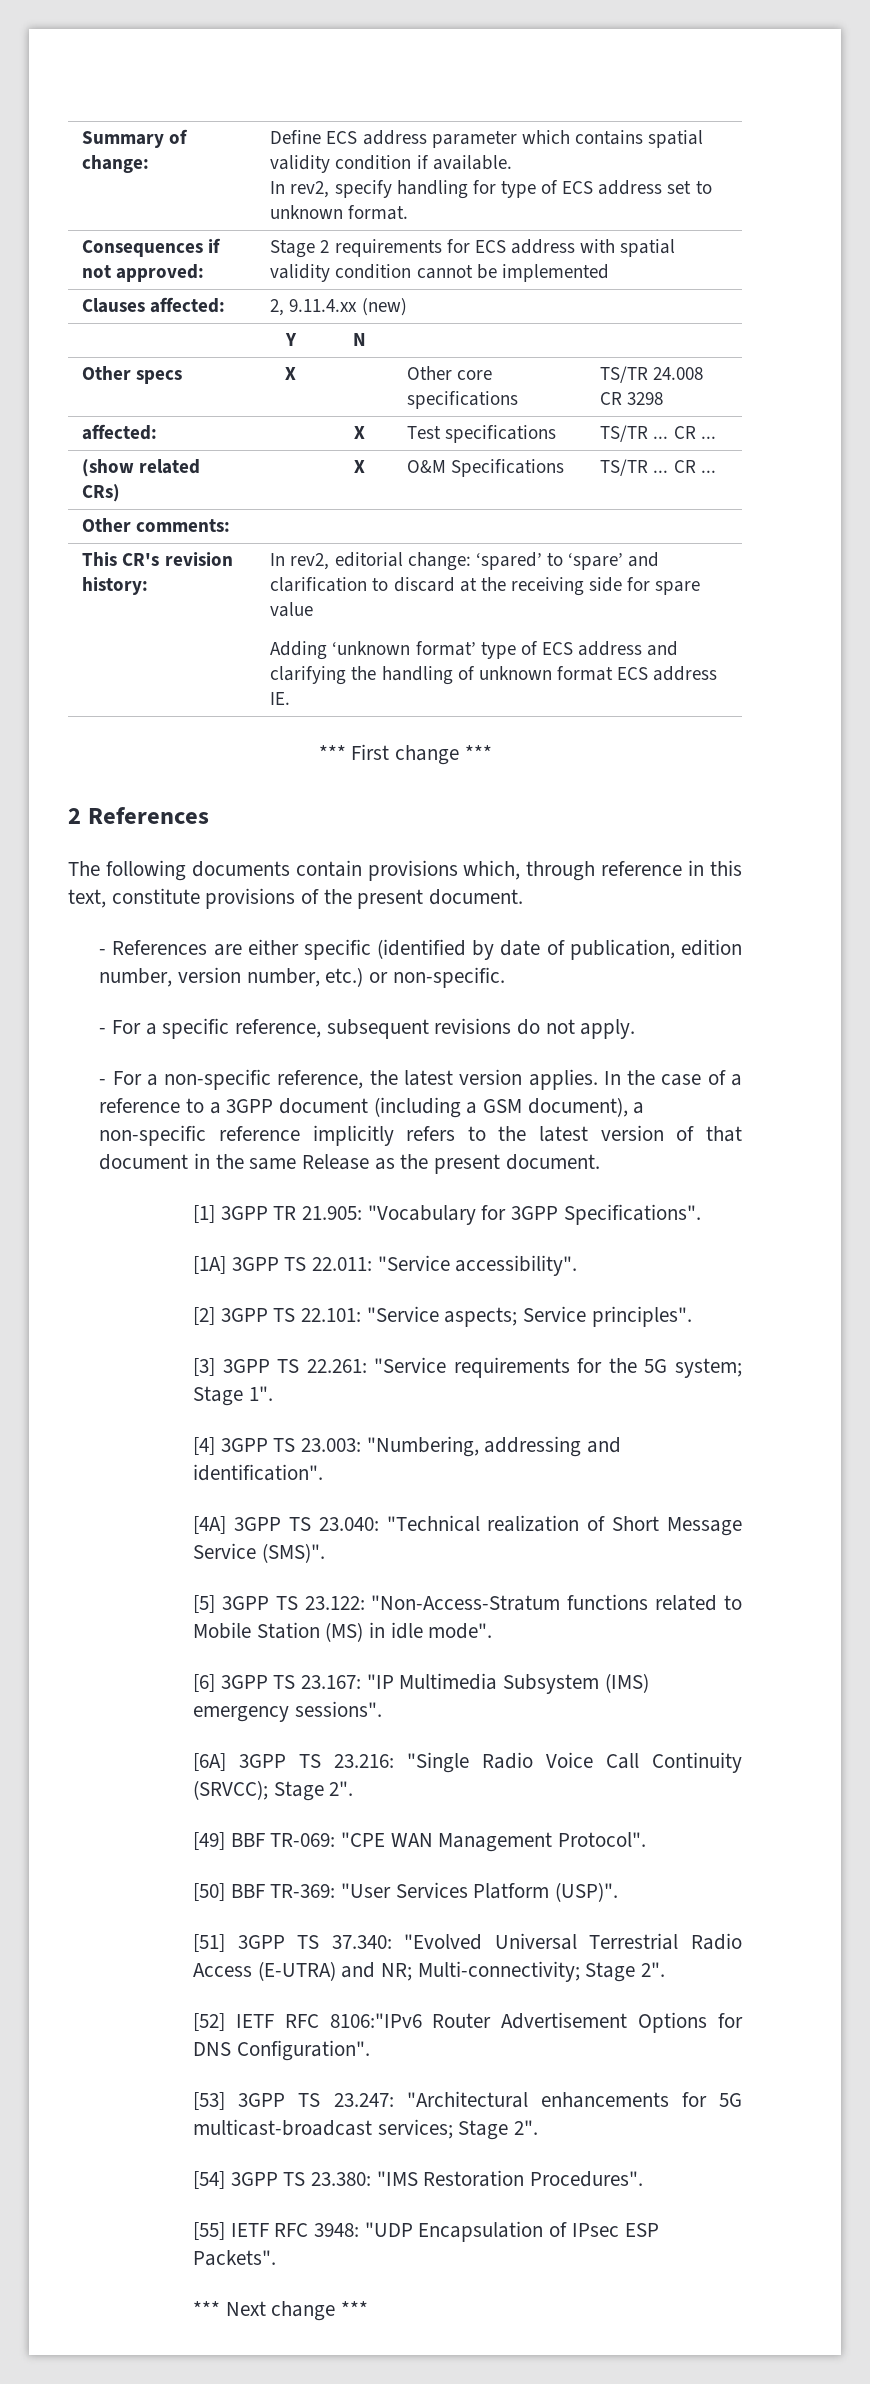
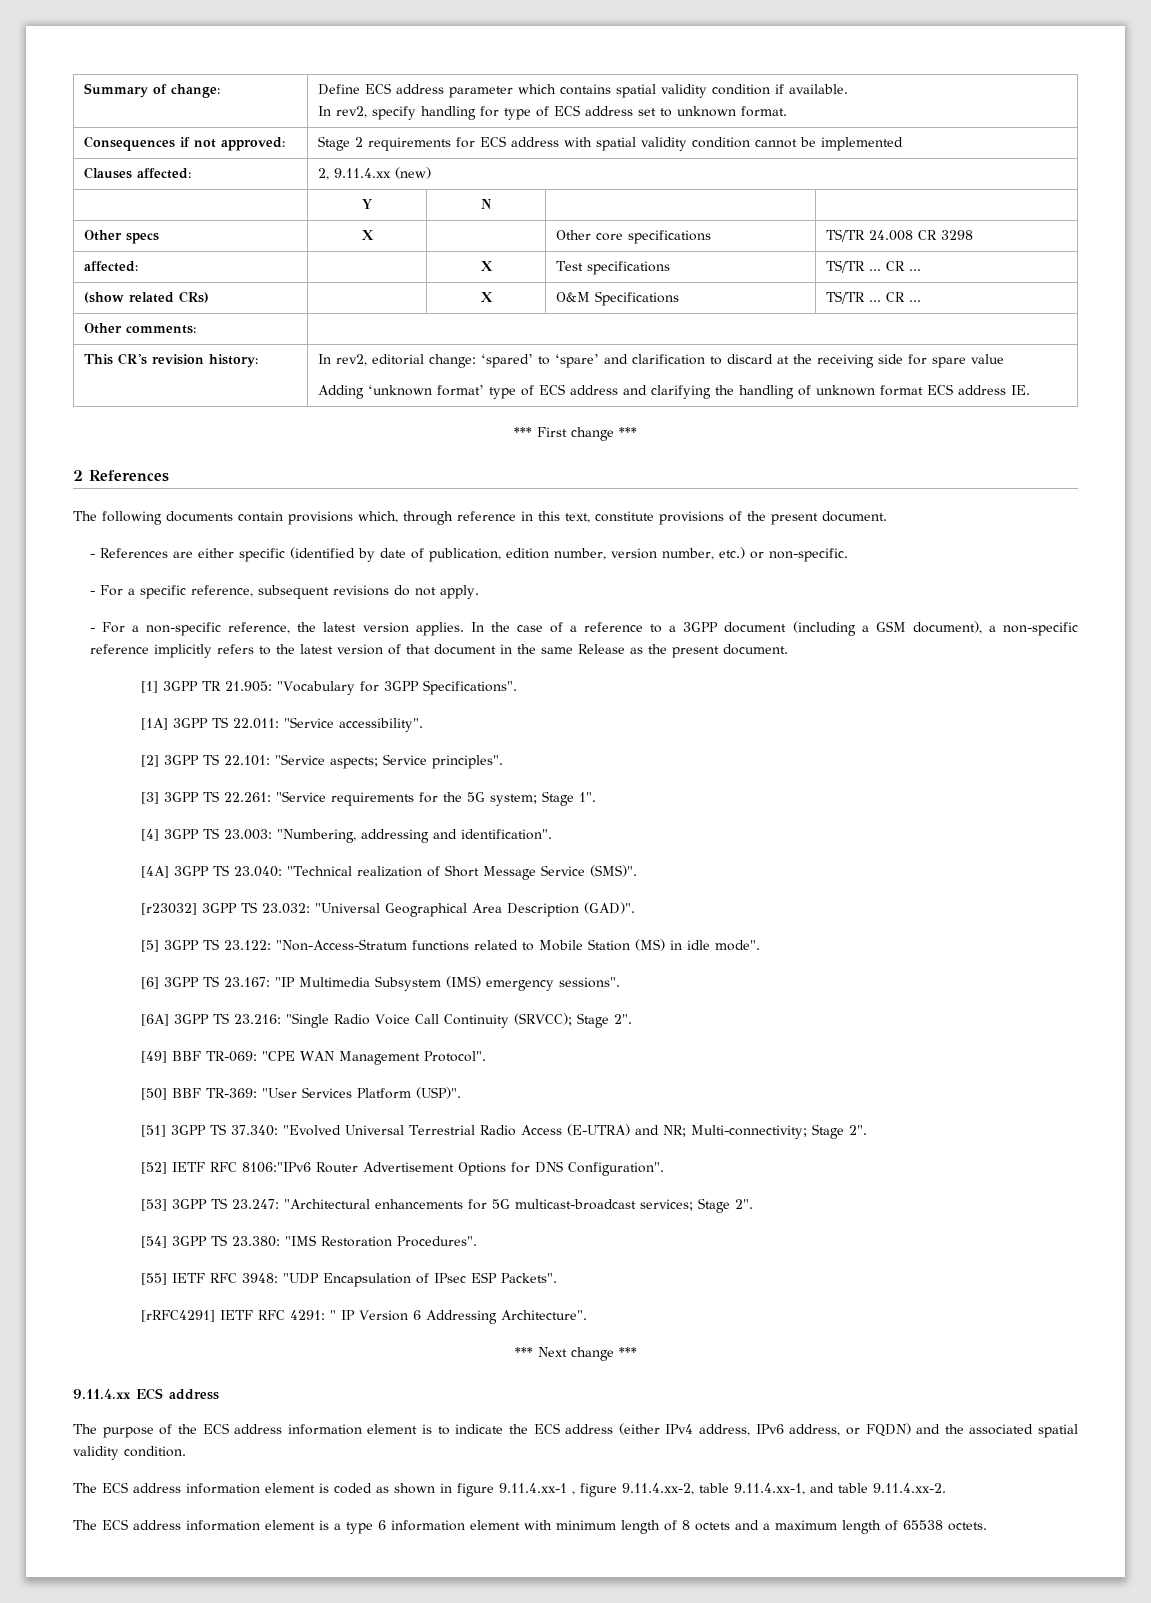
(325, 1553) none -> [140,902,635,917] // [r23032] 3GPP TS 23.032: "Universal Geographical Area Description (GAD)".
[193,2301,369,2321] *** Next change *** -> [140,1310,587,1324] [514,1347,637,1361] [73,1388,219,1400] [73,1423,1078,1438] [73,1446,186,1460] [73,1482,946,1497] [73,1519,987,1534] [rRFC4291] IETF RFC 4291: " IP Version 6 Addressing Architecture". // *** Next change *** // 9.11.4.xx ECS address // The purpose of the ECS address information element is to indicate the ECS address (either IPv4 address, IPv6 address, or FQDN) and the associated spatial validity condition. // The ECS address information element is coded as shown in figure 9.11.4.xx-1 , figure 9.11.4.xx-2, table 9.11.4.xx-1, and table 9.11.4.xx-2. // The ECS address information element is a type 6 information element with minimum length of 8 octets and a maximum length of 65538 octets.

